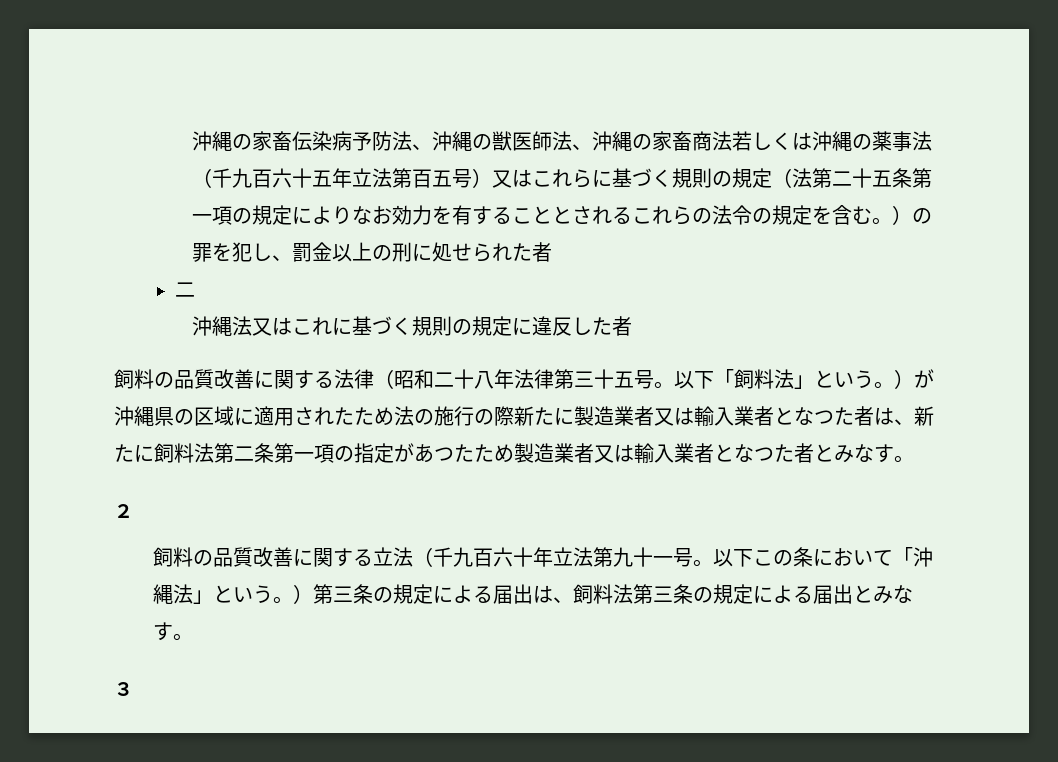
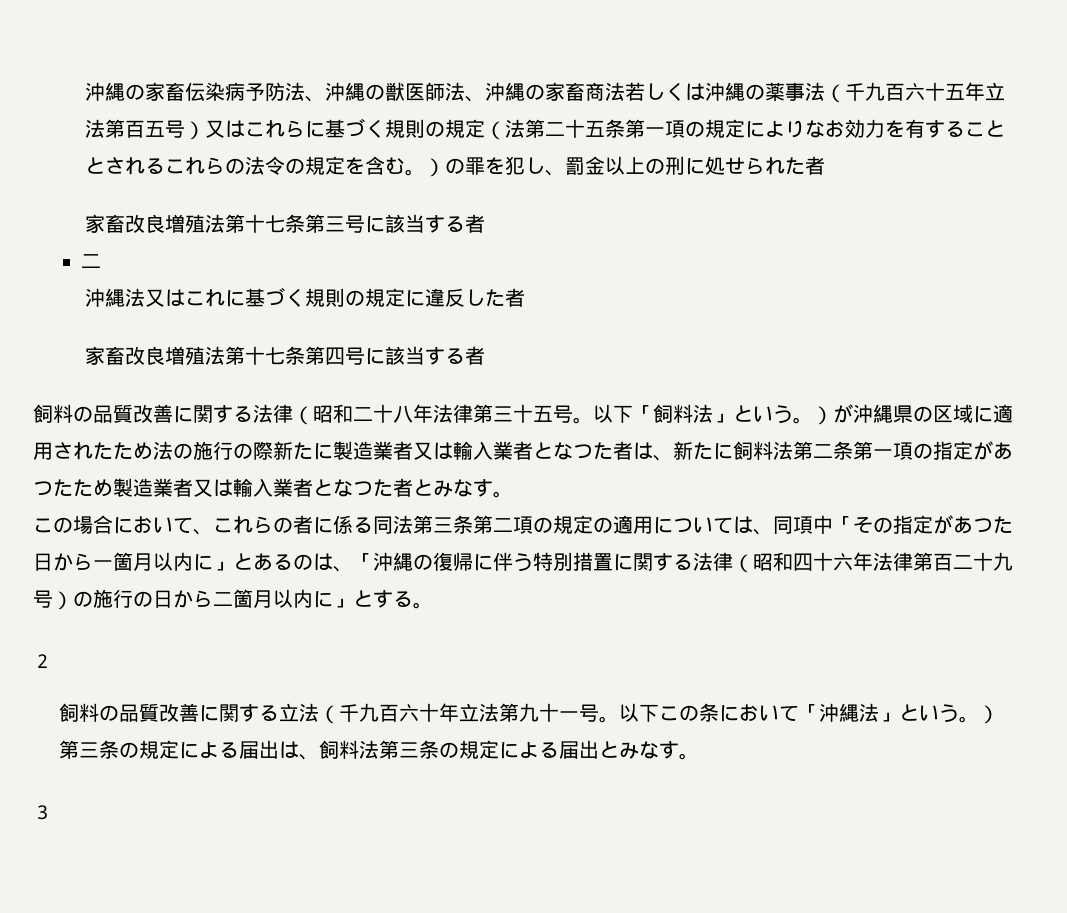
(552, 252) none -> [84,214,485,234] // 家畜改良増殖法第十七条第三号に該当する者
(632, 326) none -> [84,346,485,366] // 家畜改良増殖法第十七条第四号に該当する者
(914, 459) none -> [33,515,1013,535] [33,552,1013,573] [33,589,433,610] // この場合において、これらの者に係る同法第三条第二項の規定の適用については、同項中「その指定があつた日から一箇月以内に」とあるのは、「沖縄の復帰に伴う特別措置に関する法律（昭和四十六年法律第百二十九号）の施行の日から二箇月以内に」とする。

